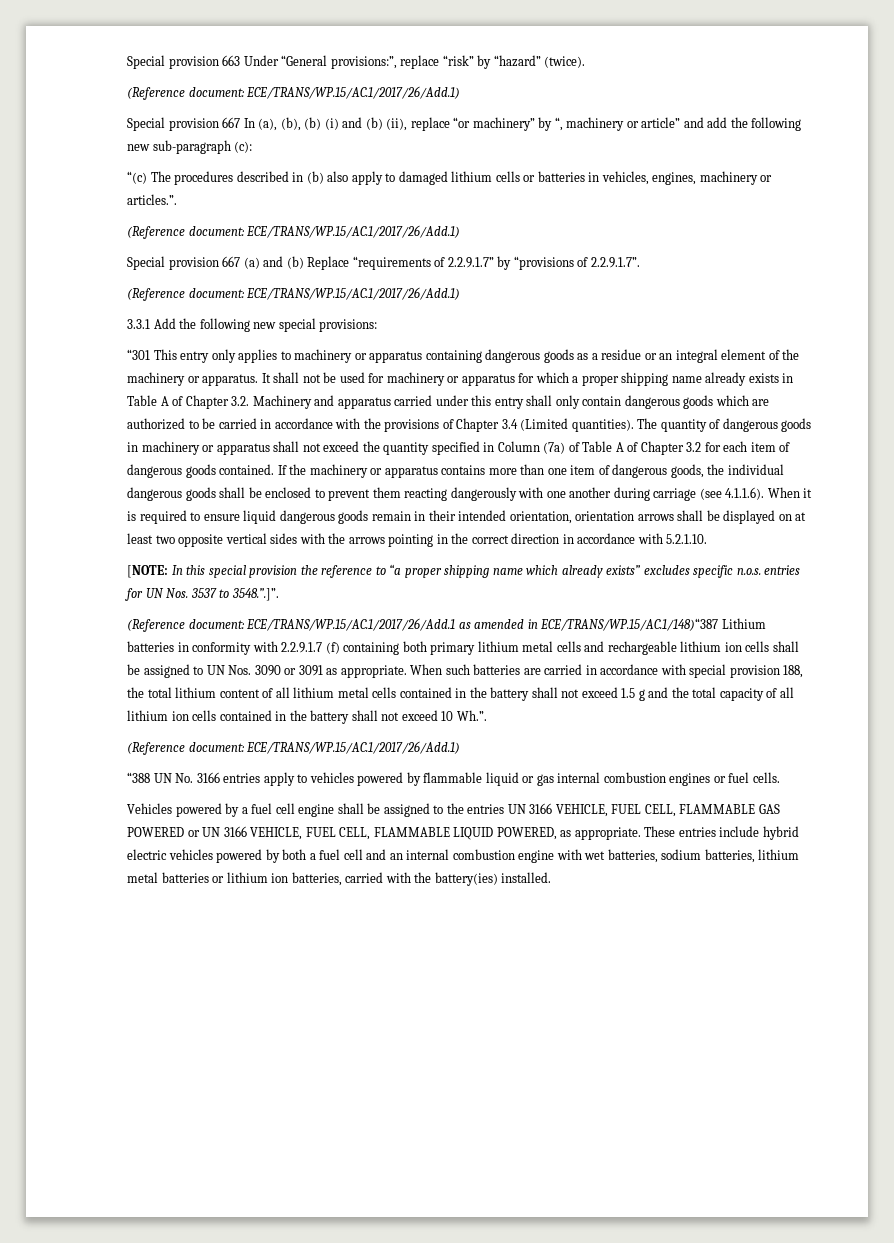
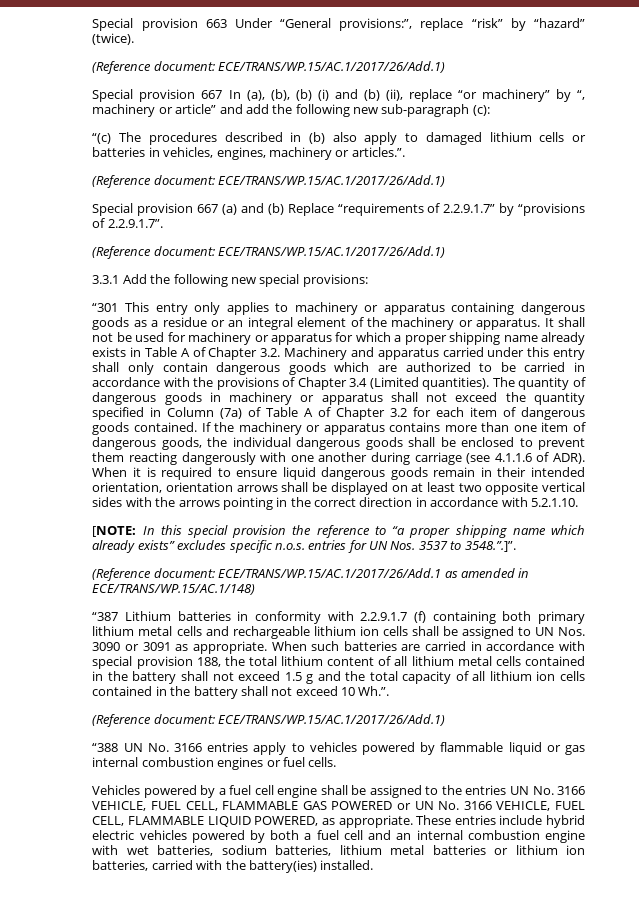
[725,487,765,500] 4.1.1.6). -> [494,452,585,464] 4.1.1.6 of ADR).
[540,618,719,631] ECE/TRANS/WP.15/AC.1/148)“387 -> [92,584,256,595] [92,612,119,621] ECE/TRANS/WP.15/AC.1/148) // “387
(526, 809) none -> [532,786,554,795] No.
(221, 832) none -> [438,801,460,810] No.

